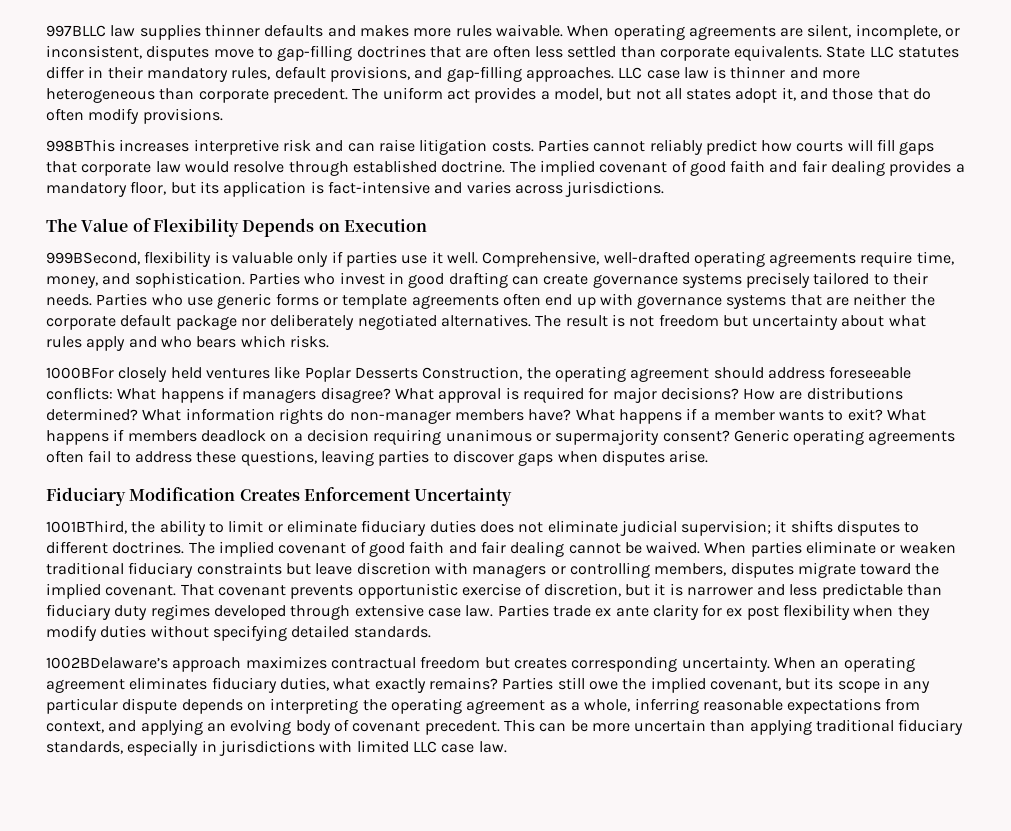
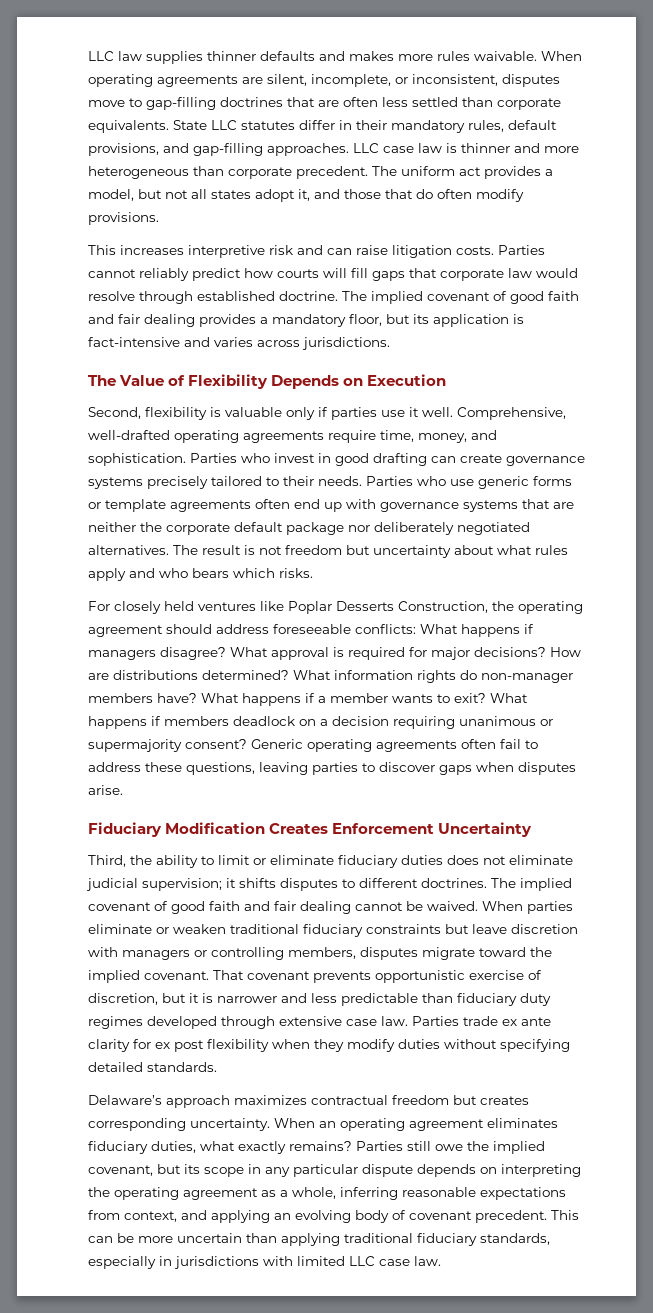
[46,25,106,37] 997BLLC -> [88,51,114,61] LLC
[46,139,115,152] 998BThis -> [88,245,116,255] This
[46,252,140,265] 999BSecond, -> [88,407,141,419] Second,
[46,367,114,379] 1000BFor -> [88,601,110,611] For
[46,520,127,534] 1001BThird, -> [88,855,126,867] Third,
[46,657,168,669] 1002BDelaware’s -> [88,1095,162,1105] Delaware’s

